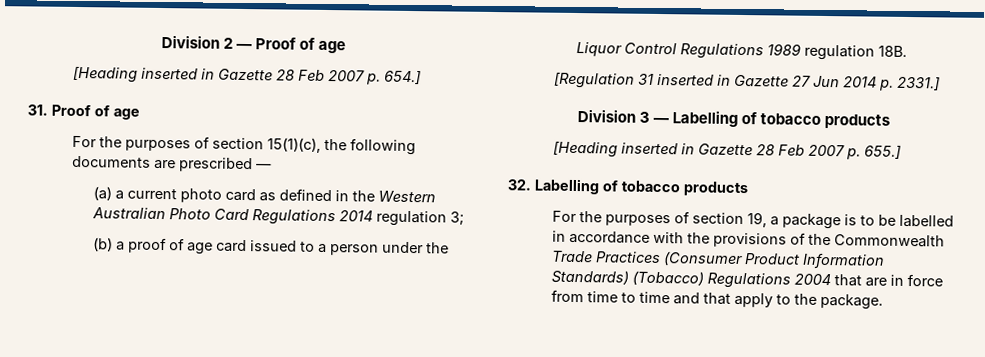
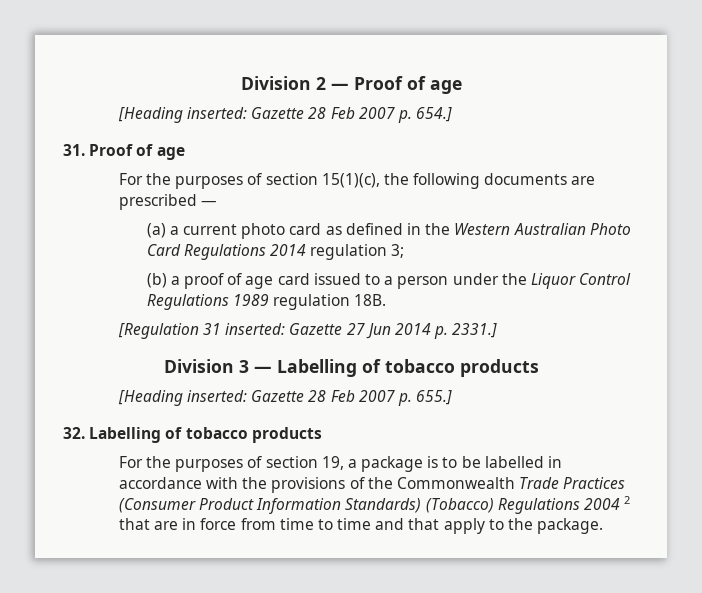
[140,67,215,80] inserted in -> [186,107,247,119] inserted:
[656,73,731,86] inserted in -> [225,323,286,335] inserted:
[620,142,695,155] inserted in -> [186,390,247,402] inserted:
(831, 279) none -> [624,496,631,504] 2

